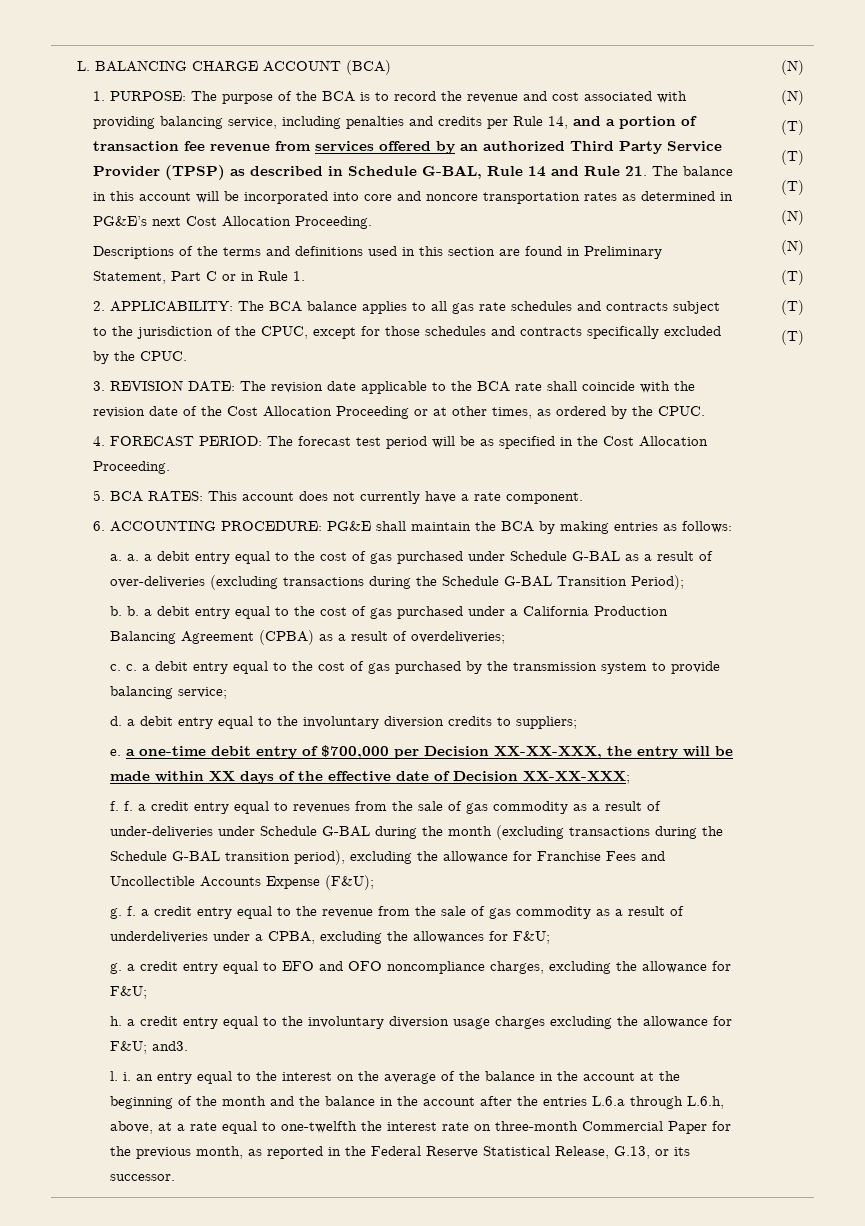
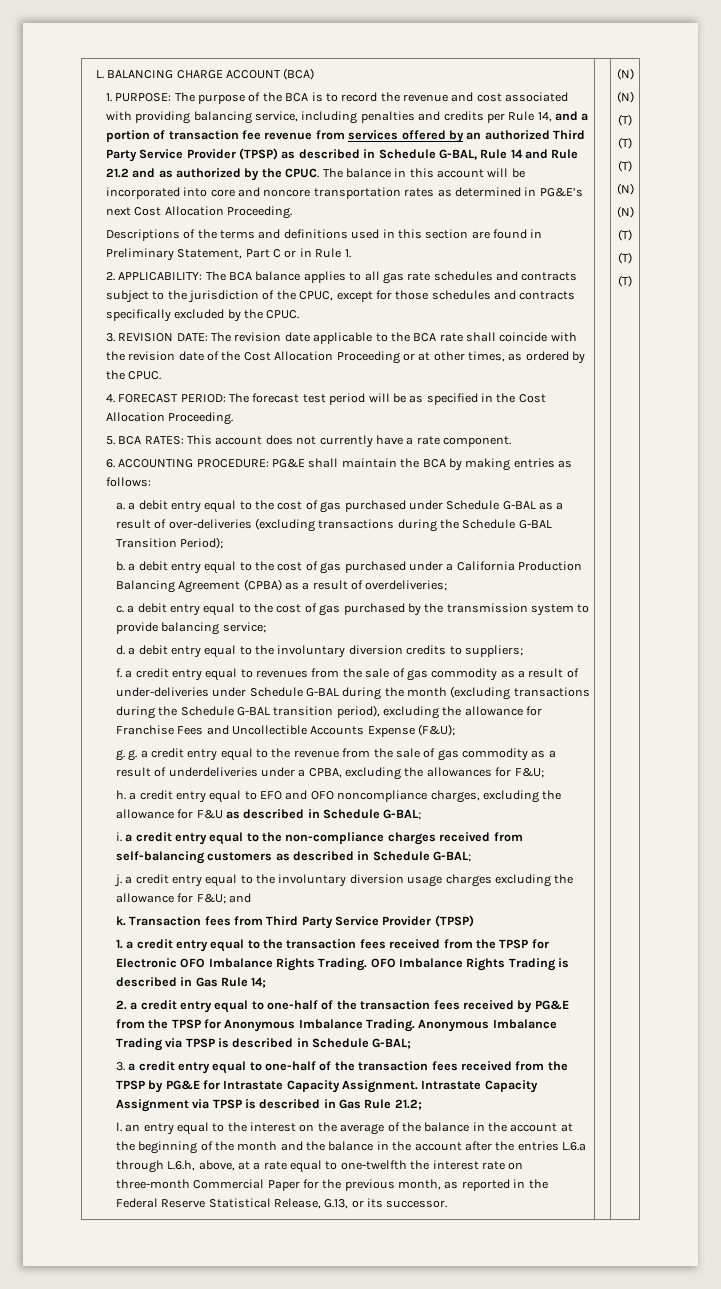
[625,166,648,176] 21. -> [105,168,320,181] 21.2 and as authorized by the CPUC.
[126,554,139,561] a. -> (125, 506) none
[126,606,139,616] b. -> (125, 566) none
[125,664,137,671] c. -> (124, 609) none
[109,745,733,759] [109,771,630,784] [109,801,119,811] e. a one-time debit entry of $700,000 per Decision XX-XX-XXX, the entry will be made within XX days of the effective date of Decision XX-XX-XXX; // f. -> (523, 651) none
[126,906,136,916] f. -> [128,749,138,761] g.
[109,963,122,974] g. -> [115,790,126,800] h.
[109,986,147,999] [109,1016,122,1026] F&U; // h. -> [196,809,422,820] [115,832,523,845] [115,851,472,864] [113,874,122,887] F&U as described in Schedule G-BAL; // i. a credit entry equal to the non-compliance charges received from self-balancing customers as described in Schedule G-BAL; // j.
[151,1041,188,1051] [109,1071,131,1081] and3. // l. i. -> [228,893,251,903] [115,915,474,929] [115,939,549,952] [115,958,570,971] [115,977,267,988] [115,1000,569,1013] [115,1019,557,1032] [115,1038,412,1051] [115,1061,568,1074] [115,1080,538,1093] [115,1099,422,1112] [115,1122,122,1132] and // k. Transaction fees from Third Party Service Provider (TPSP) // 1. a credit entry equal to the transaction fees received from the TPSP for Electronic OFO Imbalance Rights Trading. OFO Imbalance Rights Trading is described in Gas Rule 14; // 2. a credit entry equal to one-half of the transaction fees received by PG&E from the TPSP for Anonymous Imbalance Trading. Anonymous Imbalance Trading via TPSP is described in Schedule G-BAL; // 3. a credit entry equal to one-half of the transaction fees received from the TPSP by PG&E for Intrastate Capacity Assignment. Intrastate Capacity Assignment via TPSP is described in Gas Rule 21.2; // l.

